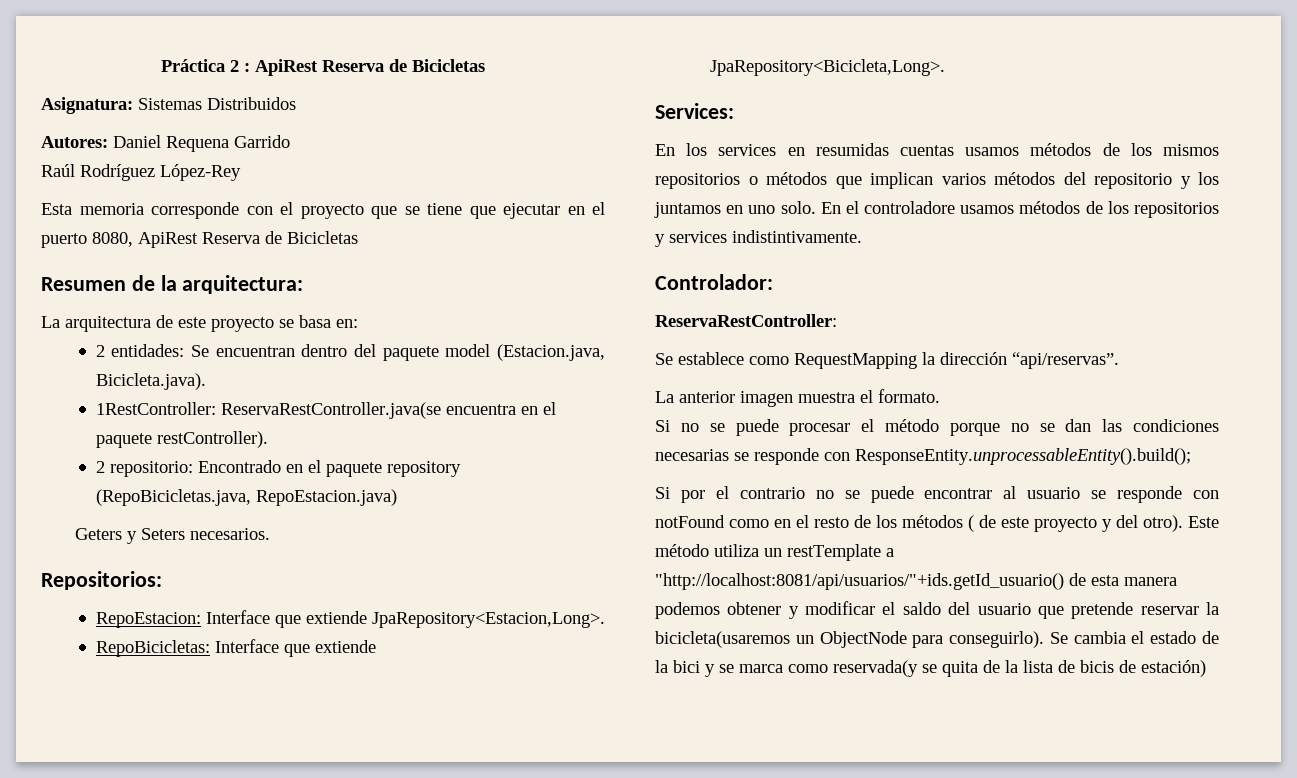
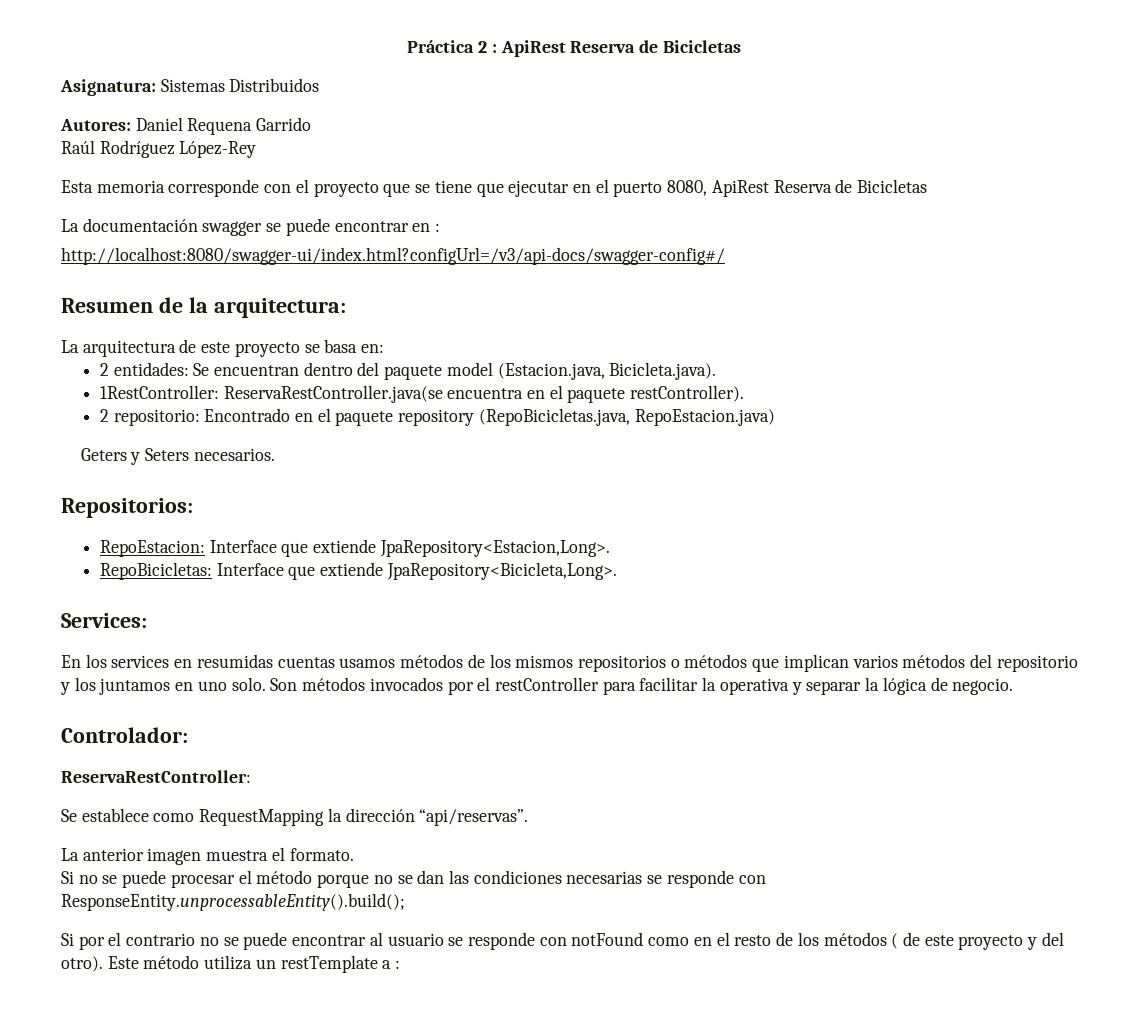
(358, 237) none -> [61,218,441,236] [61,247,725,265] // La documentación swagger se puede encontrar en : // http://localhost:8080/swagger-ui/index.html?configUrl=/v3/api-docs/swagger-config#/
[820,201,1219,218] [655,230,862,247] En el controladore usamos métodos de los repositorios y services indistintivamente. -> [270,677,1014,695] Son métodos invocados por el restController para facilitar la operativa y separar la lógica de negocio.
[655,573,1177,590] [655,601,1219,619] [655,631,1219,648] [655,660,1206,677] "http://localhost:8081/api/usuarios/"+ids.getId_usuario() de esta manera podemos obtener y modificar el saldo del usuario que pretende reservar la bicicleta(usaremos un ObjectNode para conseguirlo). Se cambia el estado de la bici y se marca como reservada(y se quita de la lista de bicis de estación) -> [395,960,401,969] :

